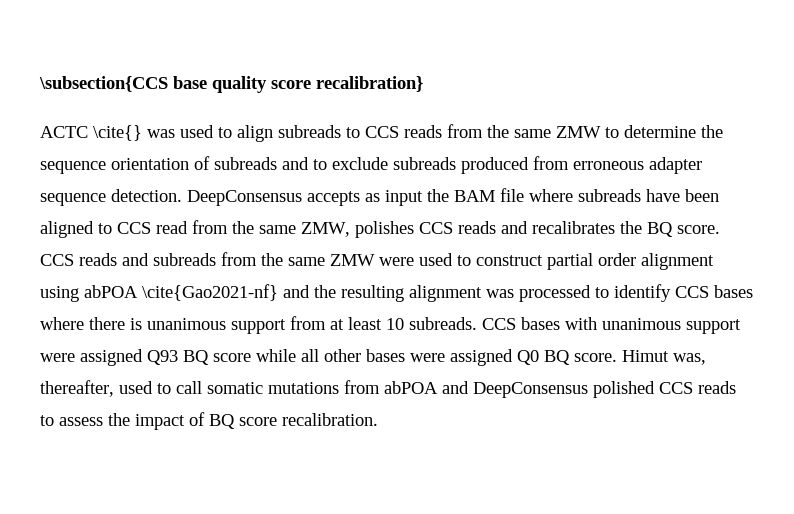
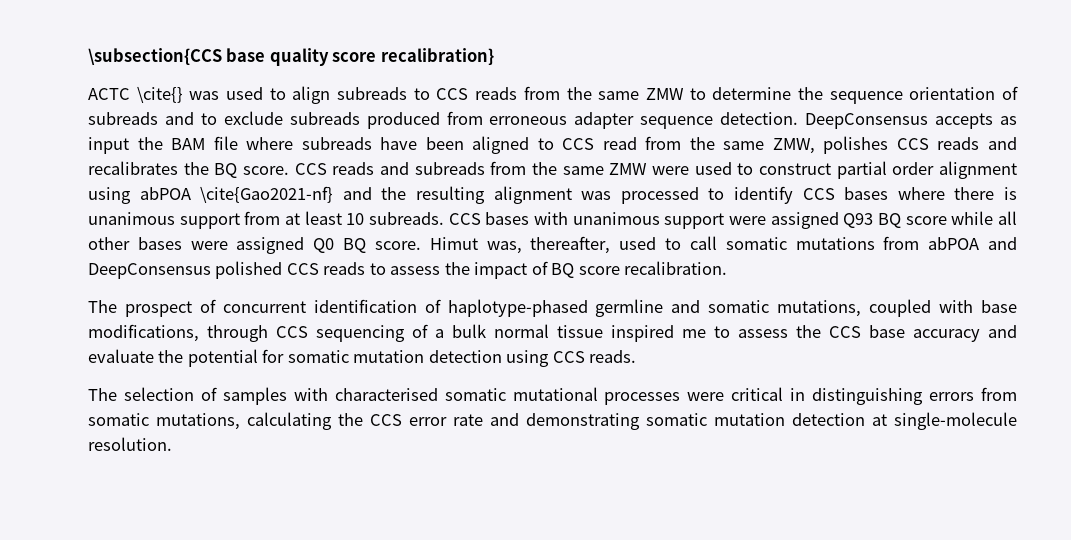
(378, 419) none -> [88,299,1017,317] [88,324,1017,342] [88,349,637,367] [88,387,1018,405] [88,412,1017,430] [88,437,172,451] // The prospect of concurrent identification of haplotype-phased germline and somatic mutations, coupled with base modifications, through CCS sequencing of a bulk normal tissue inspired me to assess the CCS base accuracy and evaluate the potential for somatic mutation detection using CCS reads. // The selection of samples with characterised somatic mutational processes were critical in distinguishing errors from somatic mutations, calculating the CCS error rate and demonstrating somatic mutation detection at single-molecule resolution.

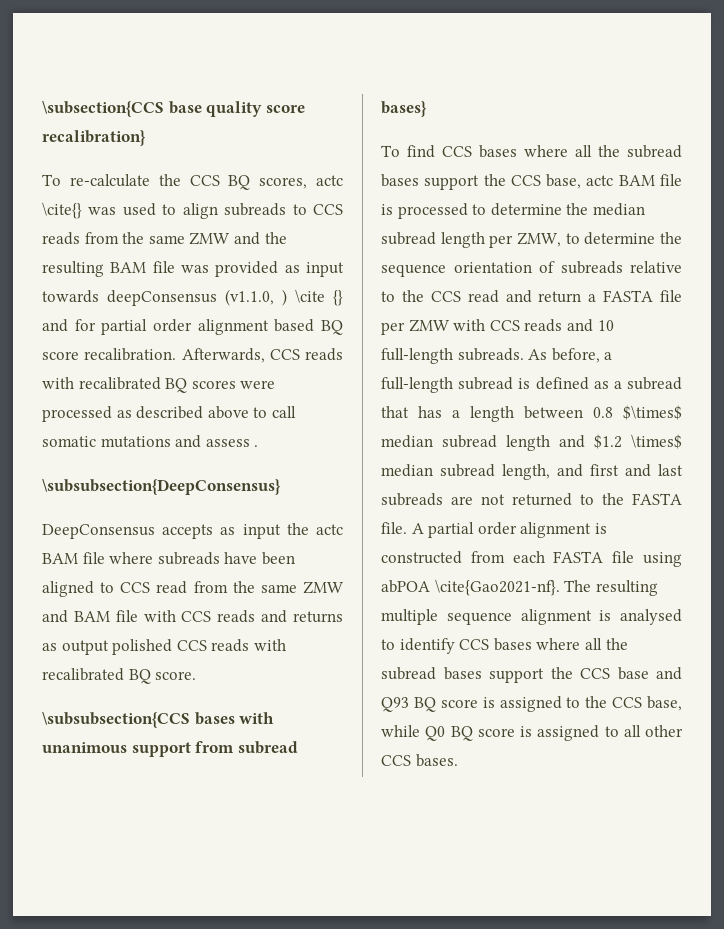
[88,88,130,100] ACTC -> [42,174,343,190] To re-calculate the CCS BQ scores, actc
[689,86,1019,104] [88,111,799,129] to determine the sequence orientation of subreads and to exclude subreads produced from erroneous adapter sequence detection. -> [233,232,287,245] [42,261,344,277] [42,289,343,306] [42,319,343,335] [42,348,343,363] [42,377,276,393] [42,406,296,422] [42,435,259,448] [42,479,281,495] and the resulting BAM file was provided as input towards deepConsensus (v1.1.0, ) \cite {} and for partial order alignment based BQ score recalibration. Afterwards, CCS reads with recalibrated BQ scores were processed as described above to call somatic mutations and assess . // \subsubsection{DeepConsensus} //
(163, 143) none -> [315,524,343,535] actc
[772,136,1017,154] [88,161,1017,179] [88,186,699,204] ZMW, polishes CCS reads and recalibrates the BQ score. CCS reads and subreads from the same ZMW were used to construct partial order alignment using abPOA \cite{Gao2021-nf} and the resulting alignment was processed -> [303,581,344,594] [42,610,343,623] [42,639,286,655] [42,668,197,684] [42,712,275,728] [42,741,298,757] [381,101,427,117] [381,145,682,158] [381,174,682,190] [381,203,645,219] [381,232,682,248] [381,261,682,277] [381,290,682,303] [381,319,614,335] [381,348,613,364] [381,377,682,393] [381,405,682,422] [381,434,682,451] [381,464,683,480] [381,493,682,506] [381,522,607,538] [381,551,682,567] [381,579,658,596] [381,609,682,625] ZMW and BAM file with CCS reads and returns as output polished CCS reads with recalibrated BQ score. // \subsubsection{CCS bases with unanimous support from subread bases} // To find CCS bases where all the subread bases support the CCS base, actc BAM file is processed to determine the median subread length per ZMW, to determine the sequence orientation of subreads relative to the CCS read and return a FASTA file per ZMW with CCS reads and 10 full-length subreads. As before, a full-length subread is defined as a subread that has a length between 0.8 $\times$ median subread length and $1.2 \times$ median subread length, and first and last subreads are not returned to the FASTA file. A partial order alignment is constructed from each FASTA file using abPOA \cite{Gao2021-nf}. The resulting multiple sequence alignment is analysed
[954,187,1018,200] [88,211,1017,229] [88,236,1018,254] [88,261,728,279] [88,299,1017,317] [88,324,1017,342] [88,349,637,367] [88,387,1018,405] [88,412,1017,430] [88,437,172,451] there is unanimous support from at least 10 subreads. CCS bases with unanimous support were assigned Q93 BQ score while all other bases were assigned Q0 BQ score. Himut was, thereafter, used to call somatic mutations from abPOA and DeepConsensus polished CCS reads to assess the impact of BQ score recalibration. // The prospect of concurrent identification of haplotype-phased germline and somatic mutations, coupled with base modifications, through CCS sequencing of a bulk normal tissue inspired me to assess the CCS base accuracy and evaluate the potential for somatic mutation detection using CCS reads. // The selection of samples with characterised somatic mutational processes were critical in distinguishing errors from somatic mutations, calculating the CCS error rate and demonstrating somatic mutation detection at single-molecule resolution. -> [584,638,628,650] [381,667,682,683] [381,696,682,712] [381,725,683,741] [381,754,458,767] all the subread bases support the CCS base and Q93 BQ score is assigned to the CCS base, while Q0 BQ score is assigned to all other CCS bases.

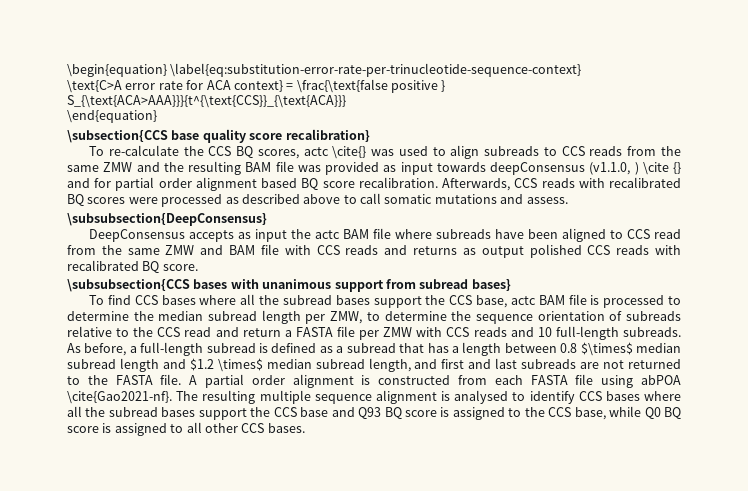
(42, 109) none -> [67,63,582,77] [67,79,446,93] [67,95,346,108] [67,110,157,123] \begin{equation} \label{eq:substitution-error-rate-per-trinucleotide-sequence-context} // \text{C>A error rate for ACA context} = \frac{\text{false positive } S_{\text{ACA>AAA}}}{t^{\text{CCS}}_{\text{ACA}}} // \end{equation} //
[205,439,259,447] assess . -> [526,197,568,204] assess.

